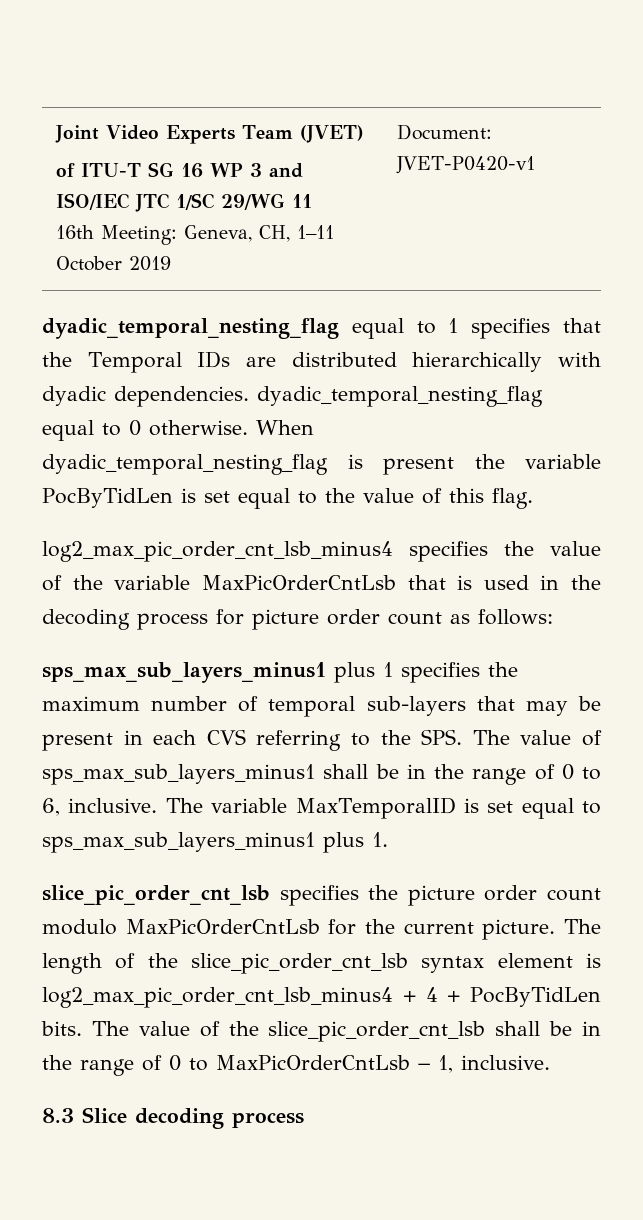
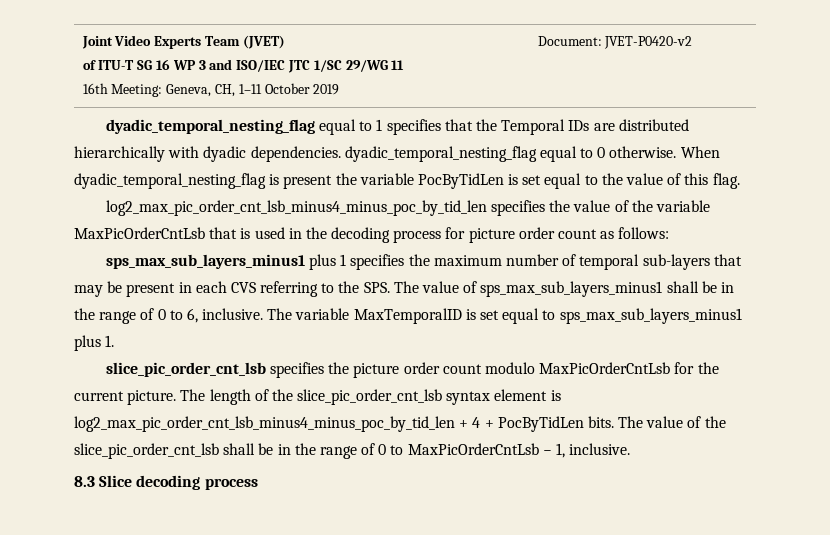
[395,156,535,174] JVET-P0420-v1 -> [604,36,693,49] JVET-P0420-v2
[42,541,393,562] log2_max_pic_order_cnt_lsb_minus4 -> [105,200,487,216] log2_max_pic_order_cnt_lsb_minus4_minus_poc_by_tid_len
[42,987,393,1008] log2_max_pic_order_cnt_lsb_minus4 -> [74,416,455,432] log2_max_pic_order_cnt_lsb_minus4_minus_poc_by_tid_len

